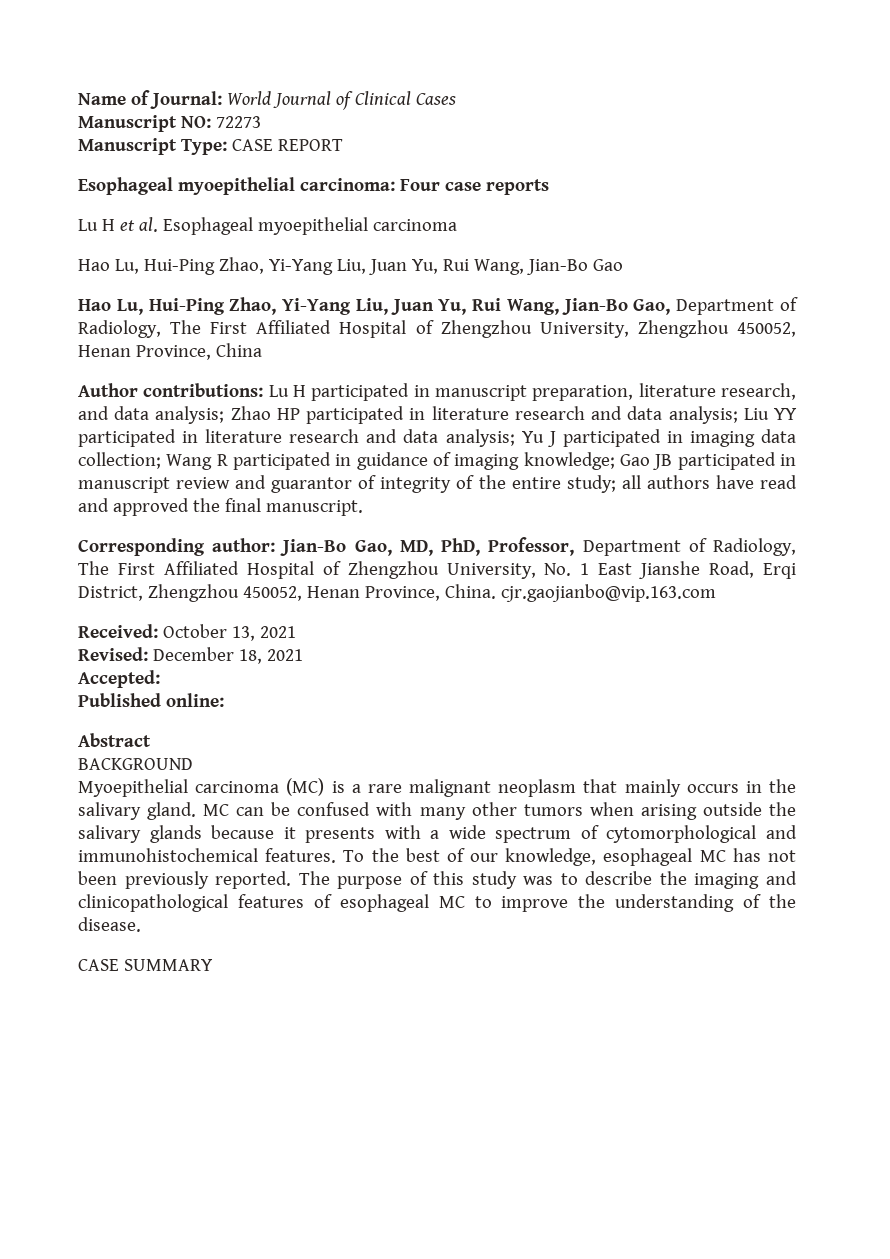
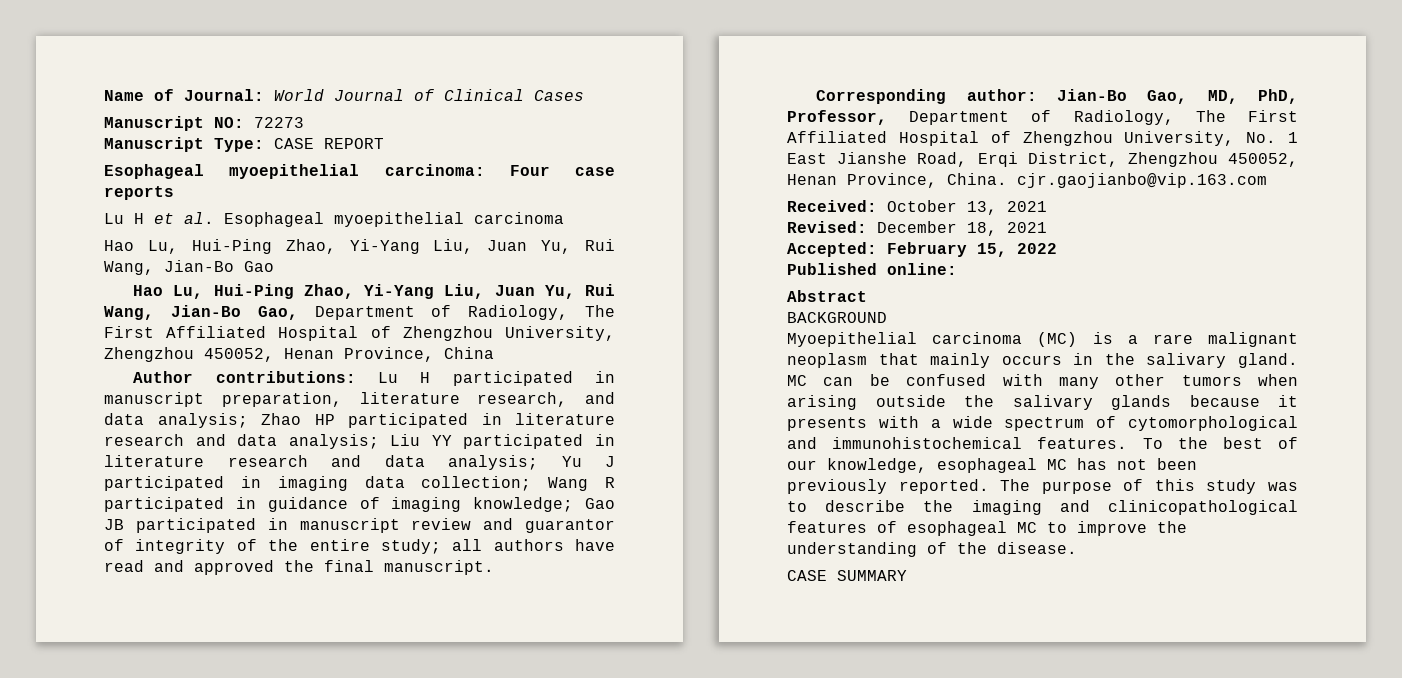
(160, 679) none -> [887,242,1057,257] February 15, 2022

